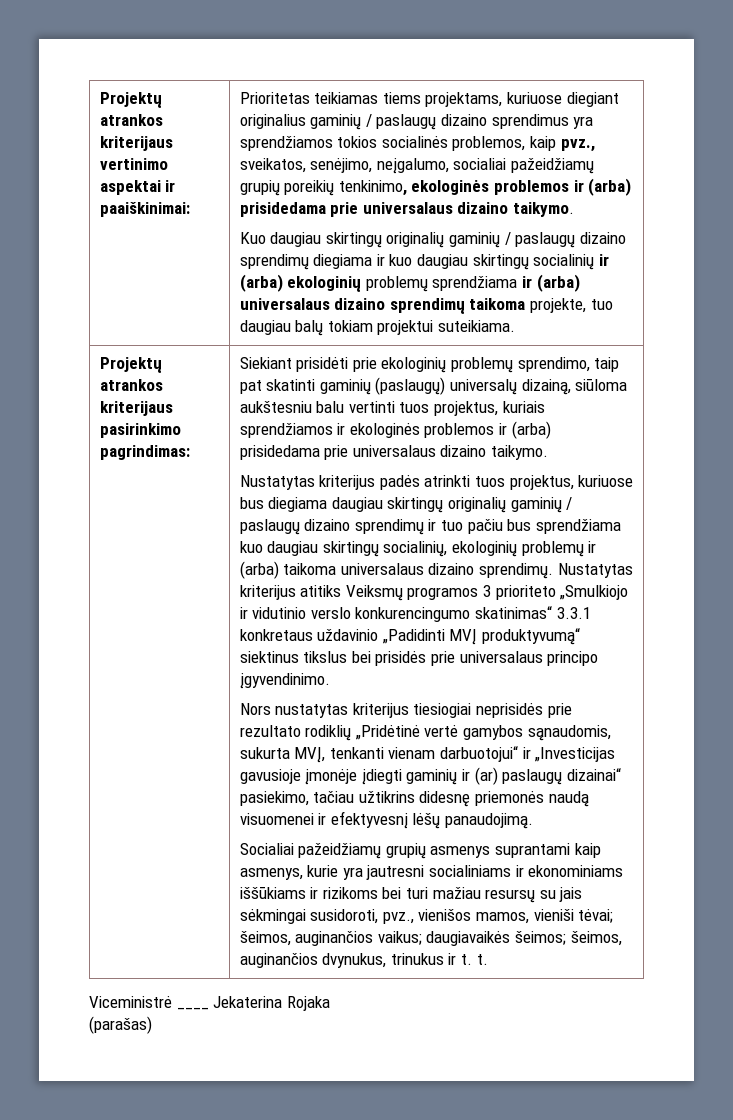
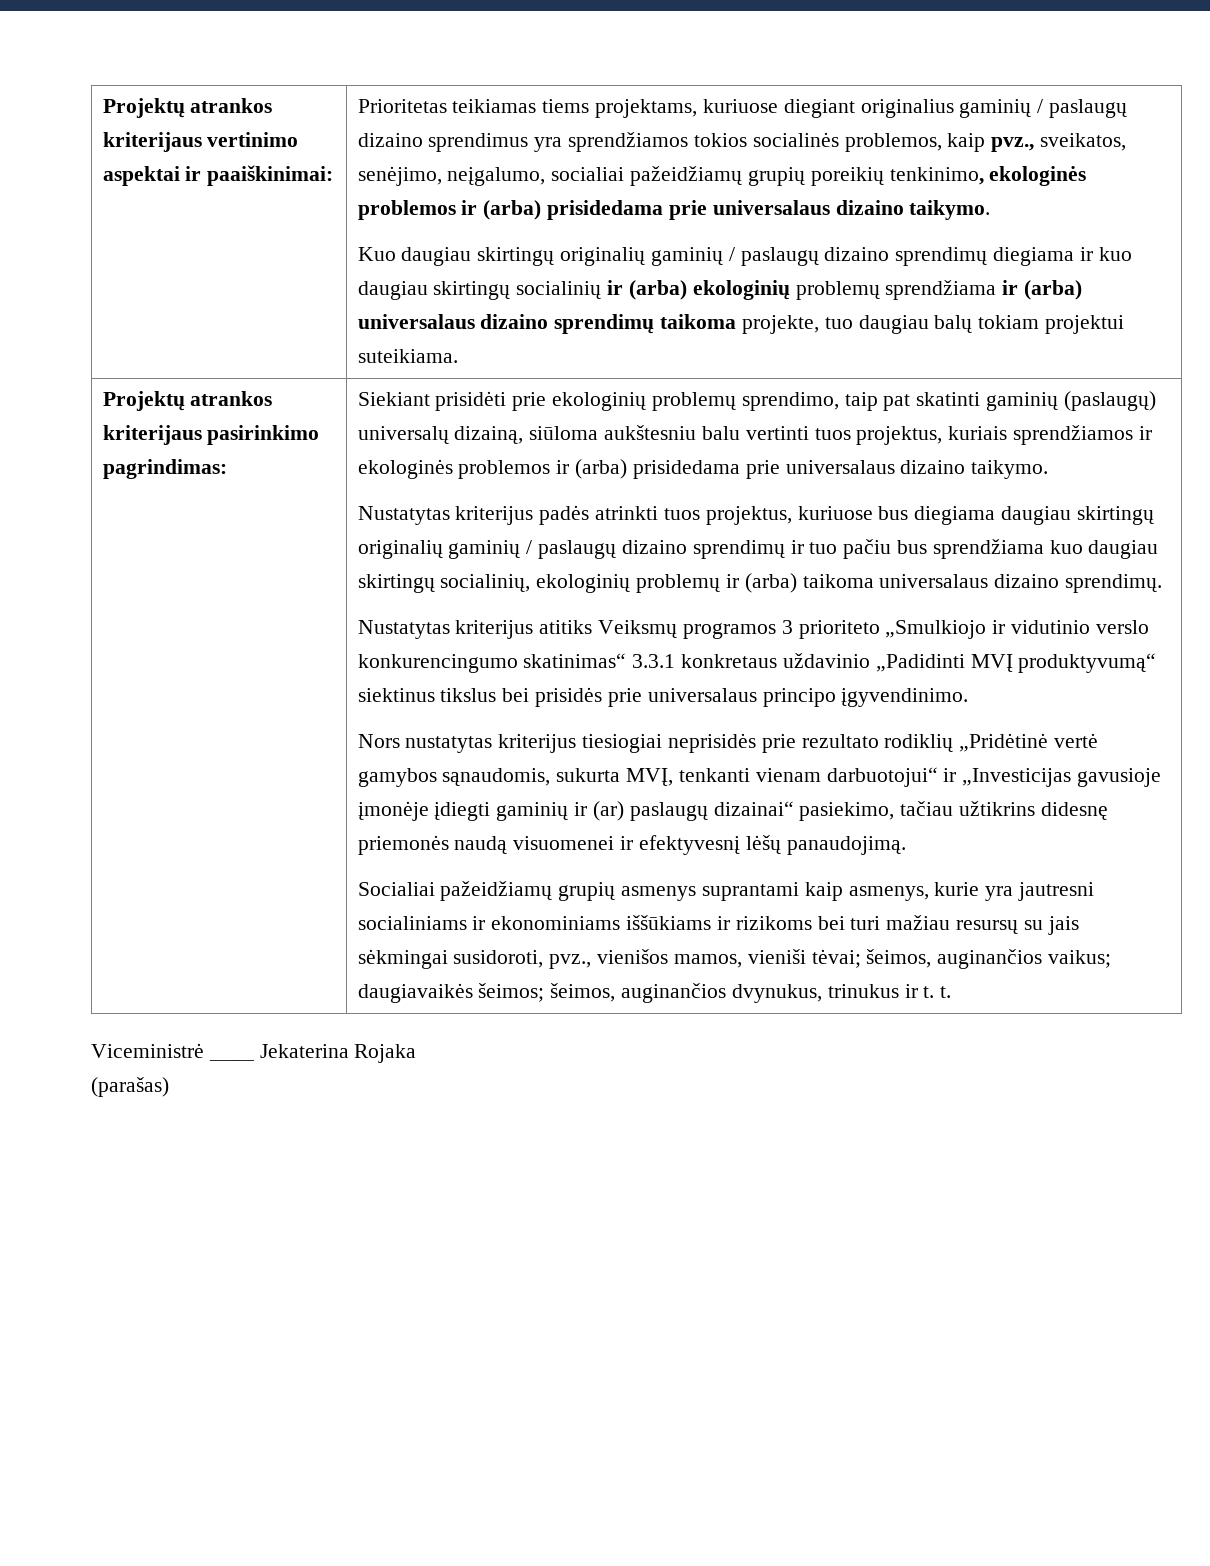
(553, 571) none -> (1162, 583) //

